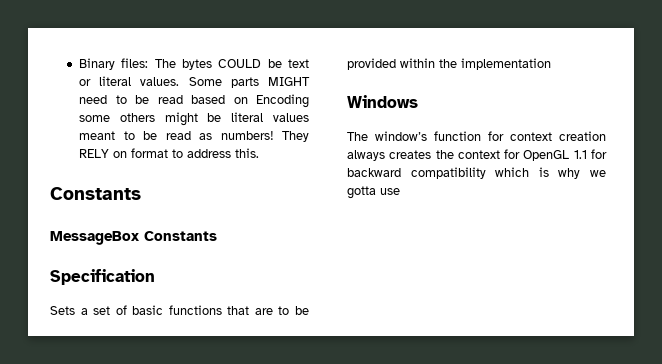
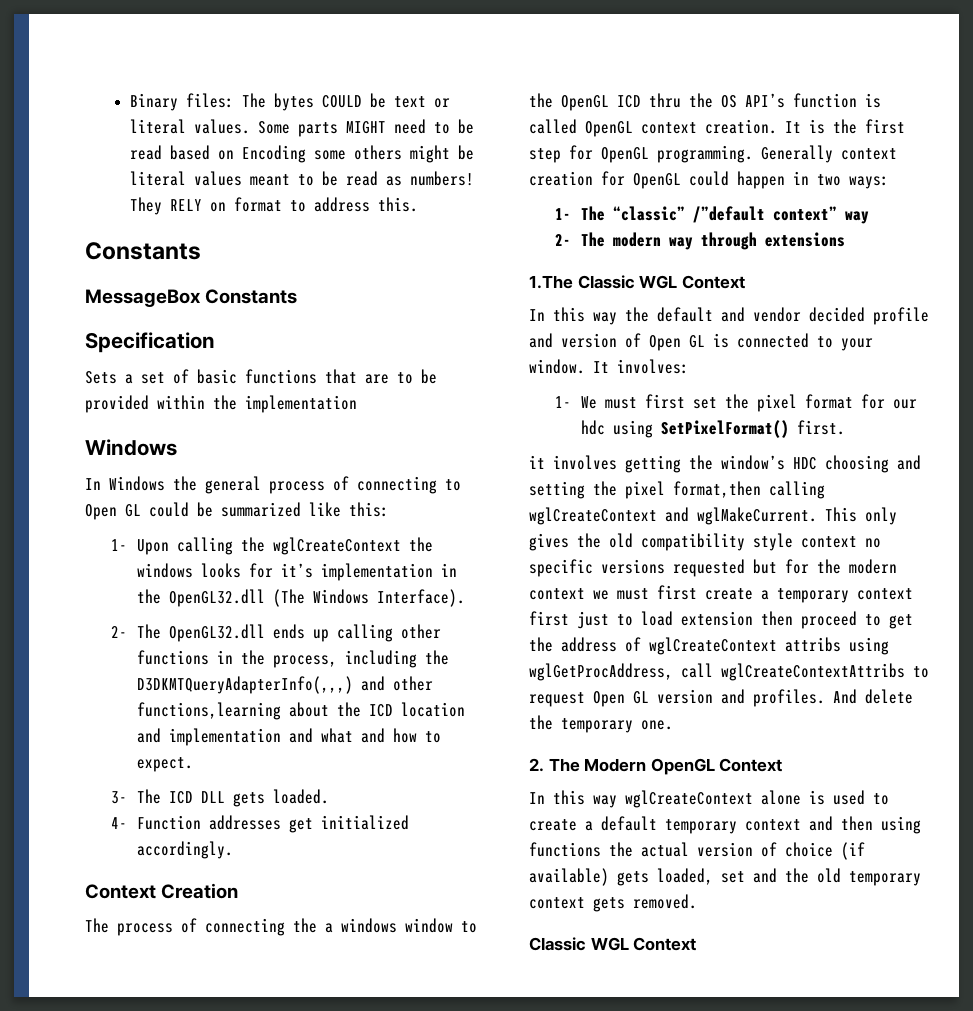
[347,131,606,141] [347,149,607,161] [347,167,606,179] [347,186,400,199] The window’s function for context creation always creates the context for OpenGL 1.1 for backward compatibility which is why we gotta use -> [85,476,461,494] [85,502,389,520] [111,537,434,555] [137,563,458,581] [137,589,466,607] [111,624,442,642] [137,650,450,668] [137,676,434,694] [137,702,466,720] [137,728,442,746] [137,757,194,772] [111,789,330,807] [111,815,410,833] [137,841,234,859] [85,883,239,899] [85,918,477,936] [529,93,881,111] [529,119,905,137] [529,145,897,163] [529,171,889,189] [555,206,870,224] [555,232,846,250] [529,275,745,289] [529,307,929,325] [529,333,873,351] [529,359,689,374] [555,394,918,412] [581,420,846,438] [529,455,921,473] [529,481,825,499] [529,507,897,525] [529,533,881,551] [529,559,897,577] [529,585,913,603] [529,611,913,629] [529,637,889,655] [529,663,929,681] [529,689,913,707] [529,715,673,733] [529,758,783,775] [529,790,889,808] [529,816,921,834] [529,842,865,860] [529,868,921,886] [529,894,697,912] [529,937,697,951] In Windows the general process of connecting to Open GL could be summarized like this: // 1- Upon calling the wglCreateContext the windows looks for it’s implementation in the OpenGL32.dll (The Windows Interface). // 2- The OpenGL32.dll ends up calling other functions in the process, including the D3DKMTQueryAdapterInfo(,,,) and other functions,learning about the ICD location and implementation and what and how to expect. // 3- The ICD DLL gets loaded. // 4- Function addresses get initialized accordingly. // Context Creation // The process of connecting the a windows window to the OpenGL ICD thru the OS API’s function is called OpenGL context creation. It is the first step for OpenGL programming. Generally context creation for OpenGL could happen in two ways: // 1- The “classic” /”default context” way // 2- The modern way through extensions // 1.The Classic WGL Context // In this way the default and vendor decided profile and version of Open GL is connected to your window. It involves: // 1- We must first set the pixel format for our hdc using SetPixelFormat() first. // it involves getting the window’s HDC choosing and setting the pixel format,then calling wglCreateContext and wglMakeCurrent. This only gives the old compatibility style context no specific versions requested but for the modern context we must first create a temporary context first just to load extension then proceed to get the address of wglCreateContext attribs using wglGetProcAddress, call wglCreateContextAttribs to request Open GL version and profiles. And delete the temporary one. // 2. The Modern OpenGL Context // In this way wglCreateContext alone is used to create a default temporary context and then using functions the actual version of choice (if available) gets loaded, set and the old temporary context gets removed. // Classic WGL Context

